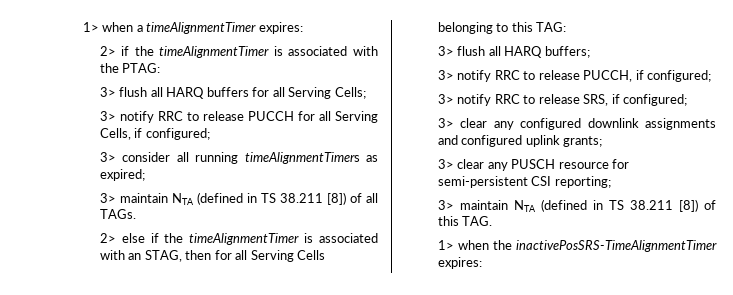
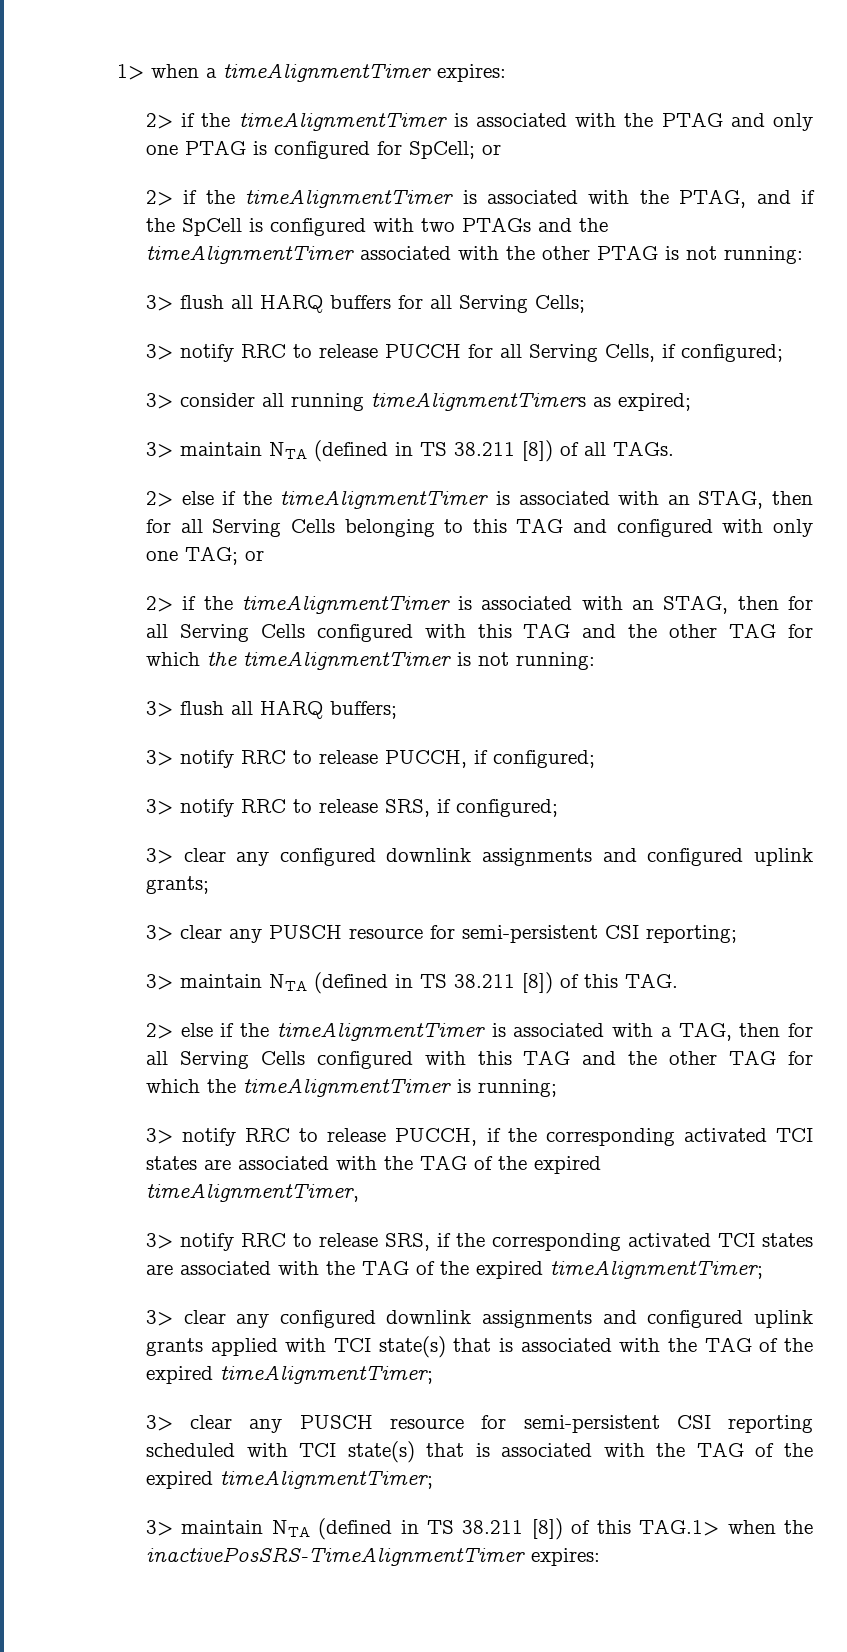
[122,63,161,73] PTAG: -> [661,112,814,131] [145,140,501,159] [145,189,815,208] [145,217,608,236] [145,245,803,264] PTAG and only one PTAG is configured for SpCell; or // 2> if the timeAlignmentTimer is associated with the PTAG, and if the SpCell is configured with two PTAGs and the timeAlignmentTimer associated with the other PTAG is not running:
[536,22,567,32] TAG: -> [516,518,813,537] [145,546,264,565] [145,595,813,614] [145,623,814,642] [145,651,595,670] TAG and configured with only one TAG; or // 2> if the timeAlignmentTimer is associated with an STAG, then for all Serving Cells configured with this TAG and the other TAG for which the timeAlignmentTimer is not running:
[437,240,454,250] 1> -> [145,1022,813,1041] [145,1050,814,1069] [145,1078,557,1097] [145,1128,814,1146] [145,1155,601,1174] [145,1183,359,1202] [145,1233,814,1251] [145,1260,763,1279] [145,1310,813,1328] [145,1336,814,1358] [145,1365,433,1384] [145,1415,813,1433] [145,1441,814,1463] [145,1470,433,1489] [145,1518,720,1540] 2> else if the timeAlignmentTimer is associated with a TAG, then for all Serving Cells configured with this TAG and the other TAG for which the timeAlignmentTimer is running; // 3> notify RRC to release PUCCH, if the corresponding activated TCI states are associated with the TAG of the expired timeAlignmentTimer, // 3> notify RRC to release SRS, if the corresponding activated TCI states are associated with the TAG of the expired timeAlignmentTimer; // 3> clear any configured downlink assignments and configured uplink grants applied with TCI state(s) that is associated with the TAG of the expired timeAlignmentTimer; // 3> clear any PUSCH resource for semi-persistent CSI reporting scheduled with TCI state(s) that is associated with the TAG of the expired timeAlignmentTimer; // 3> maintain NTA (defined in TS 38.211 [8]) of this TAG.1>

